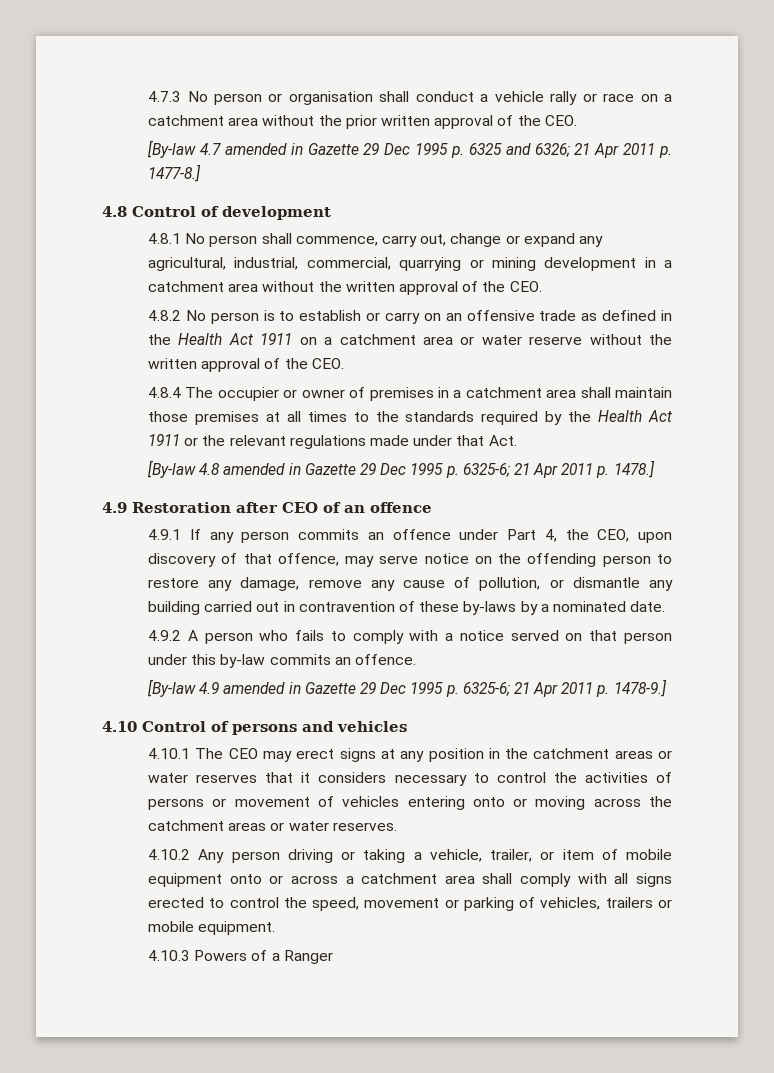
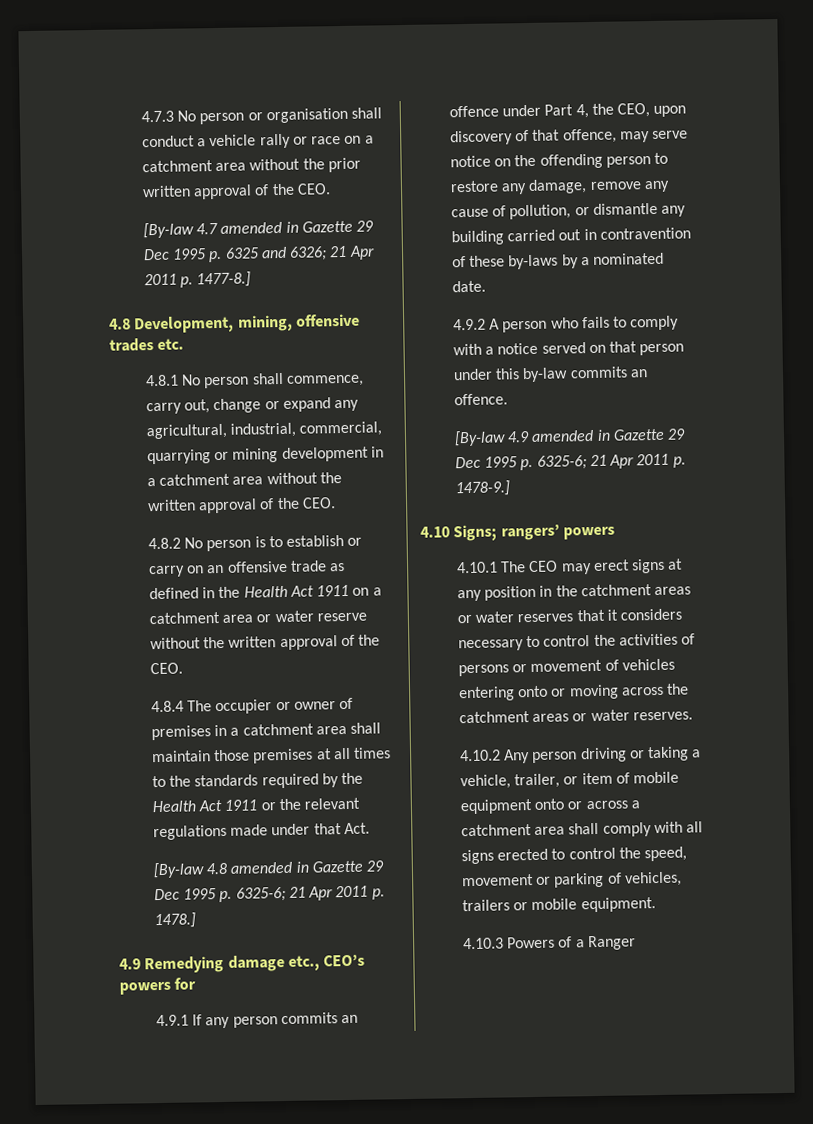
[132,206,331,220] Control of development -> [134,313,360,334] [109,338,185,352] Development, mining, offensive trades etc.
[132,502,432,513] Restoration after CEO of an offence -> [144,954,366,974] [119,977,197,995] Remedying damage etc., CEO’s powers for
[142,721,407,735] Control of persons and vehicles -> [453,524,615,542] Signs; rangers’ powers

